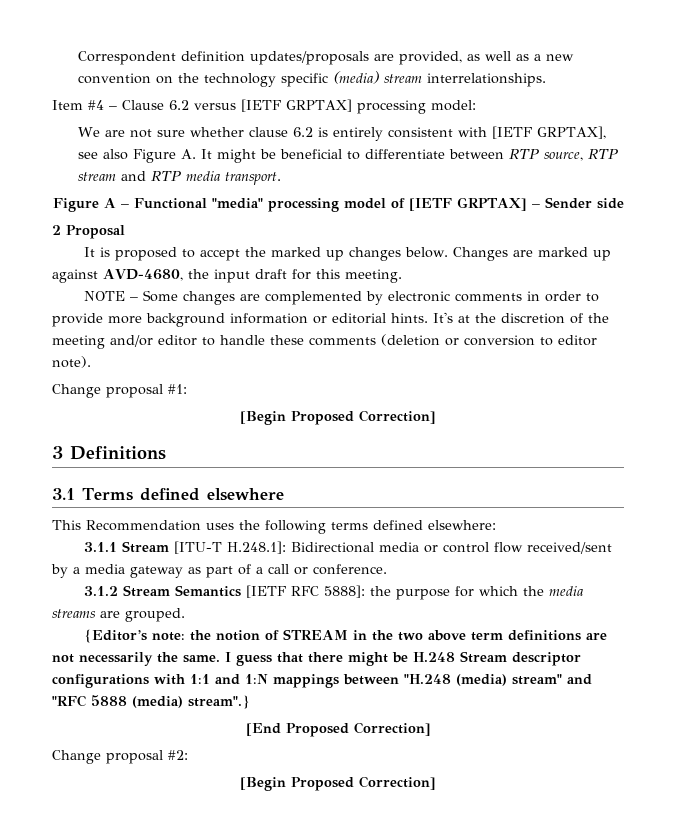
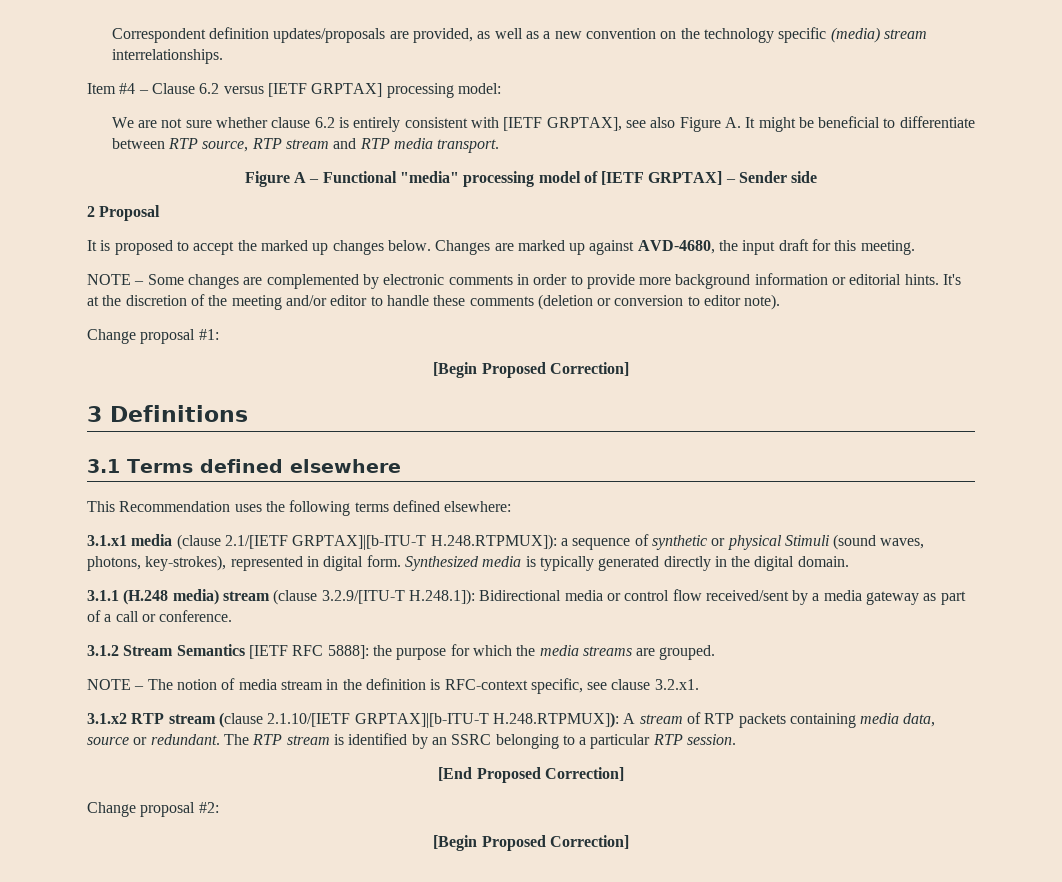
[83,541,286,554] 3.1.1 Stream [ITU-T H.248.1]: -> [87,534,925,550] [87,555,849,571] [87,589,475,605] 3.1.x1 media (clause 2.1/[IETF GRPTAX]|[b-ITU-T H.248.RTPMUX]): a sequence of synthetic or physical Stimuli (sound waves, photons, key-strokes), represented in digital form. Synthesized media is typically generated directly in the digital domain. // 3.1.1 (H.248 media) stream (clause 3.2.9/[ITU-T H.248.1]):
[83,629,607,643] [52,651,581,666] [52,674,592,688] [52,695,250,709] {Editor’s note: the notion of STREAM in the two above term definitions are not necessarily the same. I guess that there might be H.248 Stream descriptor configurations with 1:1 and 1:N mappings between "H.248 (media) stream" and "RFC 5888 (media) stream".} -> [87,678,699,694] [87,712,936,728] [87,733,737,749] NOTE – The notion of media stream in the definition is RFC-context specific, see clause 3.2.x1. // 3.1.x2 RTP stream (clause 2.1.10/[IETF GRPTAX]|[b-ITU-T H.248.RTPMUX]): A stream of RTP packets containing media data, source or redundant. The RTP stream is identified by an SSRC belonging to a particular RTP session.

